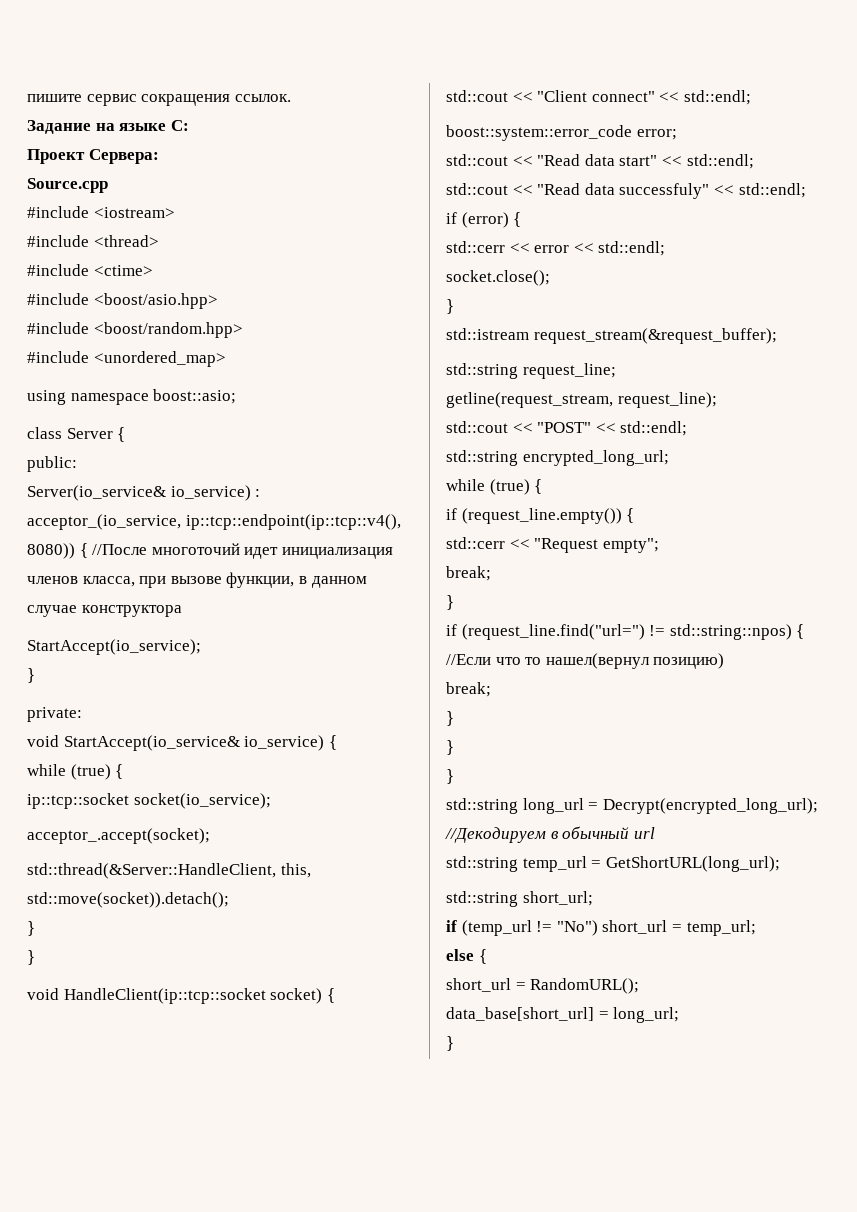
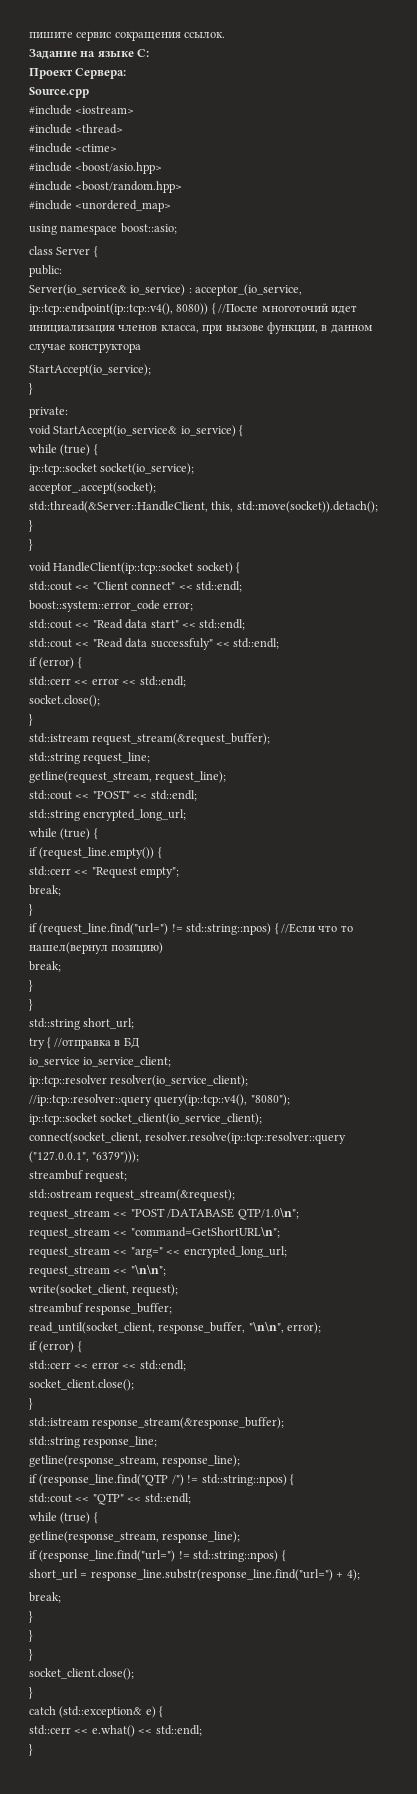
[446,769,454,784] [446,798,818,814] [445,826,655,843] [446,856,780,872] [446,891,593,907] [446,920,756,936] [446,949,487,964] [446,978,640,994] [446,1007,680,1023] } // std::string long_url = Decrypt(encrypted_long_url); //Декодируем в обычный url // std::string temp_url = GetShortURL(long_url); // std::string short_url; // if (temp_url != "No") short_url = temp_url; // else { // short_url = RandomURL(); // data_base[short_url] = long_url; -> [29,1018,135,1030] [29,1037,139,1049] [29,1056,172,1067] [29,1075,249,1087] [29,1094,290,1106] [29,1113,263,1125] [29,1132,347,1144] [29,1151,140,1163] [29,1170,128,1182] [29,1189,236,1201] [29,1208,299,1220] [29,1227,280,1239] [29,1246,287,1258] [29,1265,166,1277] [29,1284,179,1296] [29,1303,173,1315] [29,1322,322,1334] [29,1341,82,1353] [29,1360,186,1371] [29,1379,134,1391] [29,1398,33,1410] [29,1417,285,1429] [29,1436,158,1448] [29,1455,241,1467] [29,1474,294,1486] [29,1493,191,1505] [29,1512,98,1524] [29,1531,241,1543] [29,1550,286,1562] [29,1569,360,1581] [29,1592,61,1603] [29,1611,33,1623] [29,1630,33,1642] [29,1649,33,1661] [29,1668,134,1680] [29,1687,33,1699] [29,1706,164,1718] [29,1725,202,1737] std::string short_url; // try { //отправка в БД // io_service io_service_client; // ip::tcp::resolver resolver(io_service_client); // //ip::tcp::resolver::query query(ip::tcp::v4(), "8080"); // ip::tcp::socket socket_client(io_service_client); // connect(socket_client, resolver.resolve(ip::tcp::resolver::query ("127.0.0.1", "6379"))); // streambuf request; // std::ostream request_stream(&request); // request_stream << "POST /DATABASE QTP/1.0\n"; // request_stream << "command=GetShortURL\n"; // request_stream << "arg=" << encrypted_long_url; // request_stream << "\n\n"; // write(socket_client, request); // streambuf response_buffer; // read_until(socket_client, response_buffer, "\n\n", error); // if (error) { // std::cerr << error << std::endl; // socket_client.close(); // } // std::istream response_stream(&response_buffer); // std::string response_line; // getline(response_stream, response_line); // if (response_line.find("QTP /") != std::string::npos) { // std::cout << "QTP" << std::endl; // while (true) { // getline(response_stream, response_line); // if (response_line.find("url=") != std::string::npos) { // short_url = response_line.substr(response_line.find("url=") + 4); // break; // } // } // } // socket_client.close(); // } // catch (std::exception& e) { // std::cerr << e.what() << std::endl;

